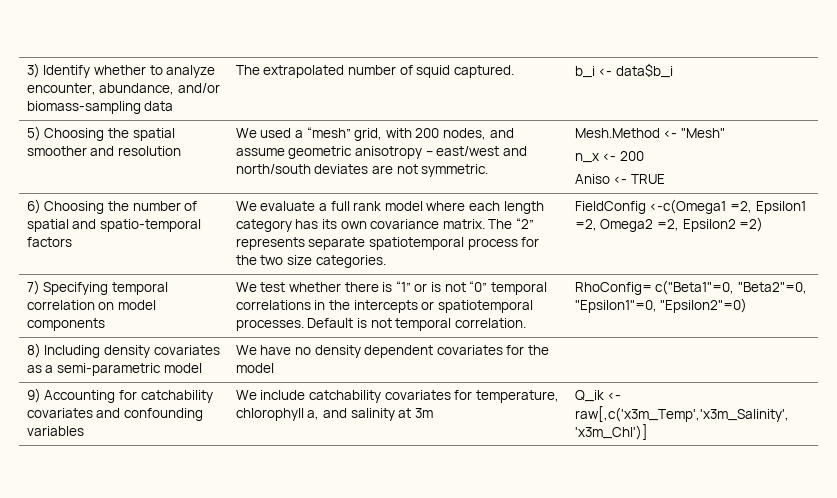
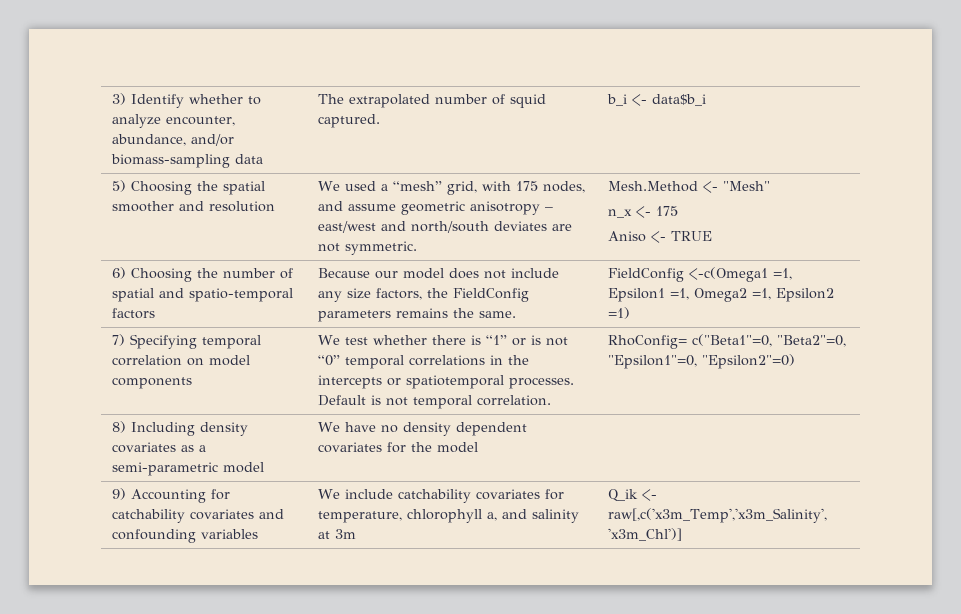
[415,128,440,138] 200 -> [516,181,539,191] 175
[619,151,644,161] 200 -> [656,206,679,216] 175
[235,201,544,214] [235,218,535,232] [235,237,540,250] [235,255,386,268] [574,199,806,214] [574,217,764,232] We evaluate a full rank model where each length category has its own covariance matrix. The “2” represents separate spatiotemporal process for the two size categories. | FieldConfig <-c(Omega1 =2, Epsilon1 =2, Omega2 =2, Epsilon2 =2) -> [318,268,560,279] [318,288,530,302] [318,308,517,322] [608,267,793,282] [608,288,835,302] [608,307,631,319] Because our model does not include any size factors, the FieldConfig parameters remains the same. | FieldConfig <-c(Omega1 =1, Epsilon1 =1, Omega2 =1, Epsilon2 =1)

